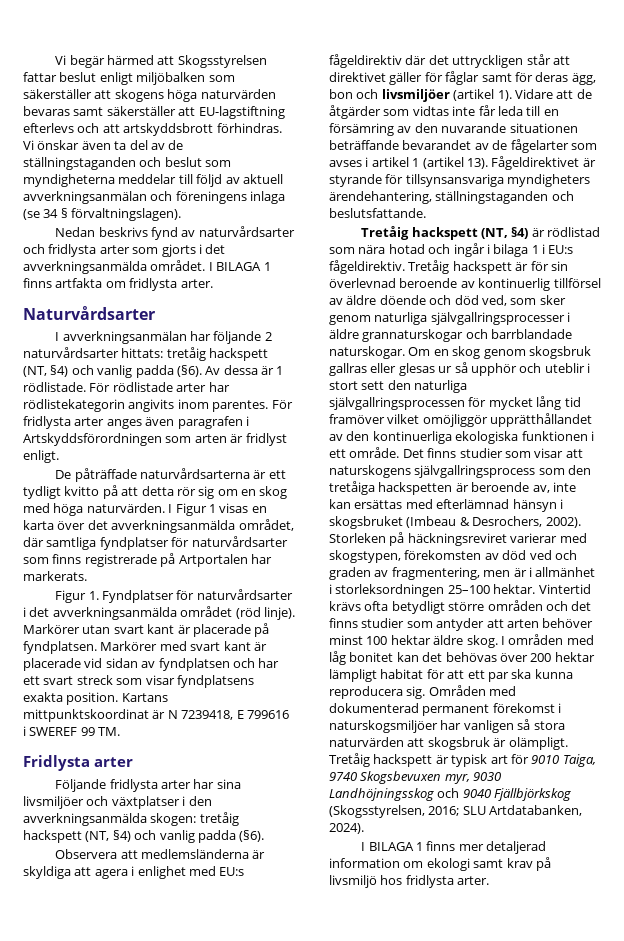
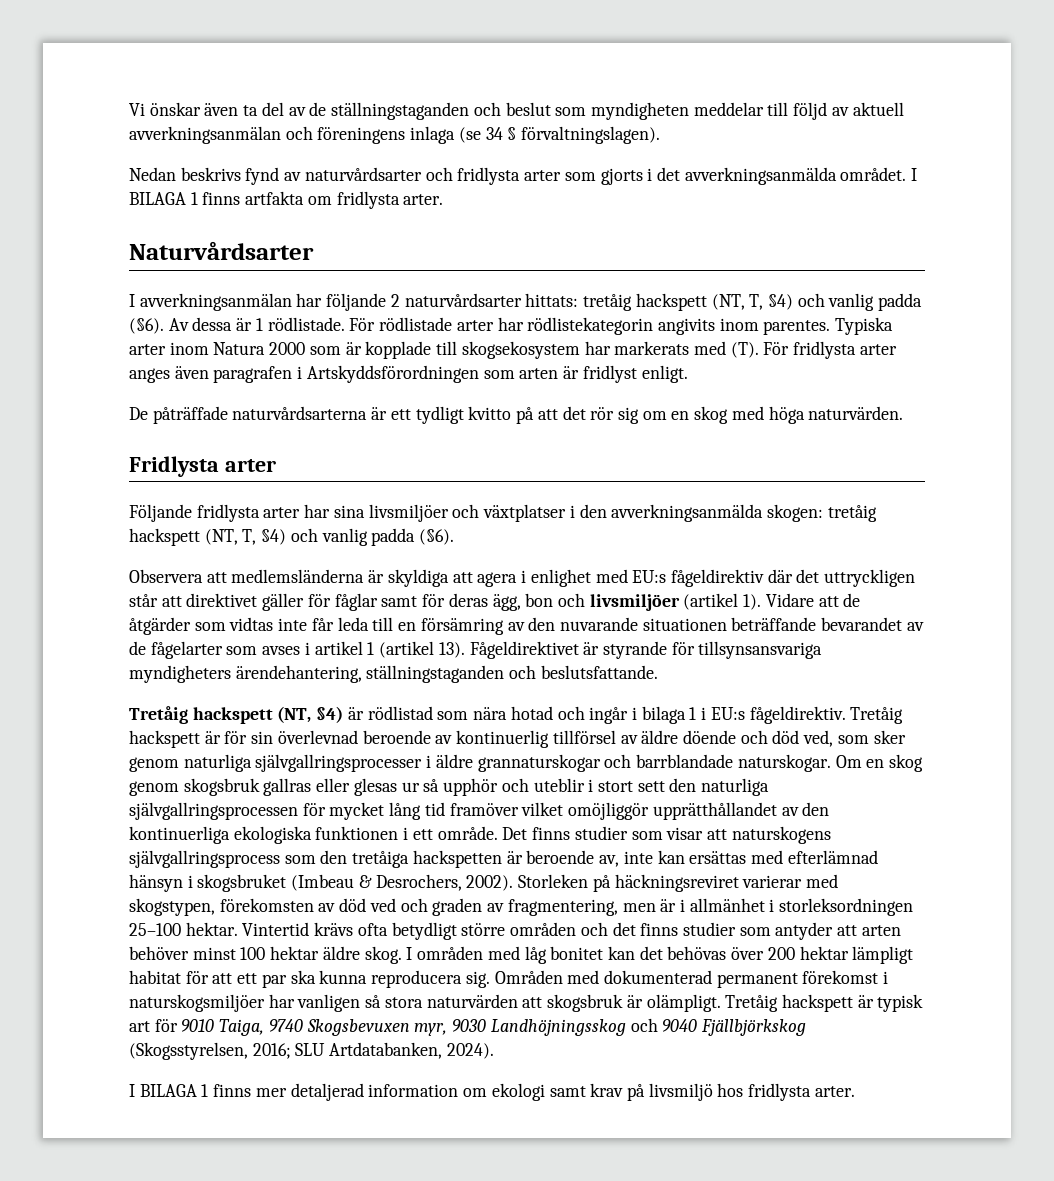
[55,55,267,68] [23,72,235,85] [23,89,276,102] [23,106,285,119] [23,123,282,136] [23,140,34,150] Vi begär härmed att Skogsstyrelsen fattar beslut enligt miljöbalken som säkerställer att skogens höga naturvärden bevaras samt säkerställer att EU-lagstiftning efterlevs och att artskyddsbrott förhindras. Vi -> [129,103,145,116] Vi
[23,174,115,187] myndigheterna -> [590,102,689,120] myndigheten
(47, 371) none -> [749,294,764,310] T,
(269, 406) none -> [835,317,894,335] [129,341,759,359] Typiska arter inom Natura 2000 som är kopplade till skogsekosystem har markerats med (T).
[141,486,174,496] detta -> [562,406,586,420] det
[168,503,267,516] [23,519,294,533] [23,536,288,550] [23,553,272,567] [23,571,87,581] [55,589,293,603] [23,606,295,620] [23,623,270,637] [23,641,267,654] [23,658,280,671] [23,675,254,688] [23,692,168,705] [23,709,289,722] [23,726,121,736] I Figur 1 visas en karta över det avverkningsanmälda området, där samtliga fyndplatser för naturvårdsarter som finns registrerade på Artportalen har markerats. // Figur 1. Fyndplatser för naturvårdsarter i det avverkningsanmälda området (röd linje). Markörer utan svart kant är placerade på fyndplatsen. Markörer med svart kant är placerade vid sidan av fyndplatsen och har ett svart streck som visar fyndplatsens exakta position. Kartans mittpunktskoordinat är N 7239418, E 799616 i SWEREF 99 TM. -> (904, 413) none
(110, 836) none -> [242,529,257,545] T,

